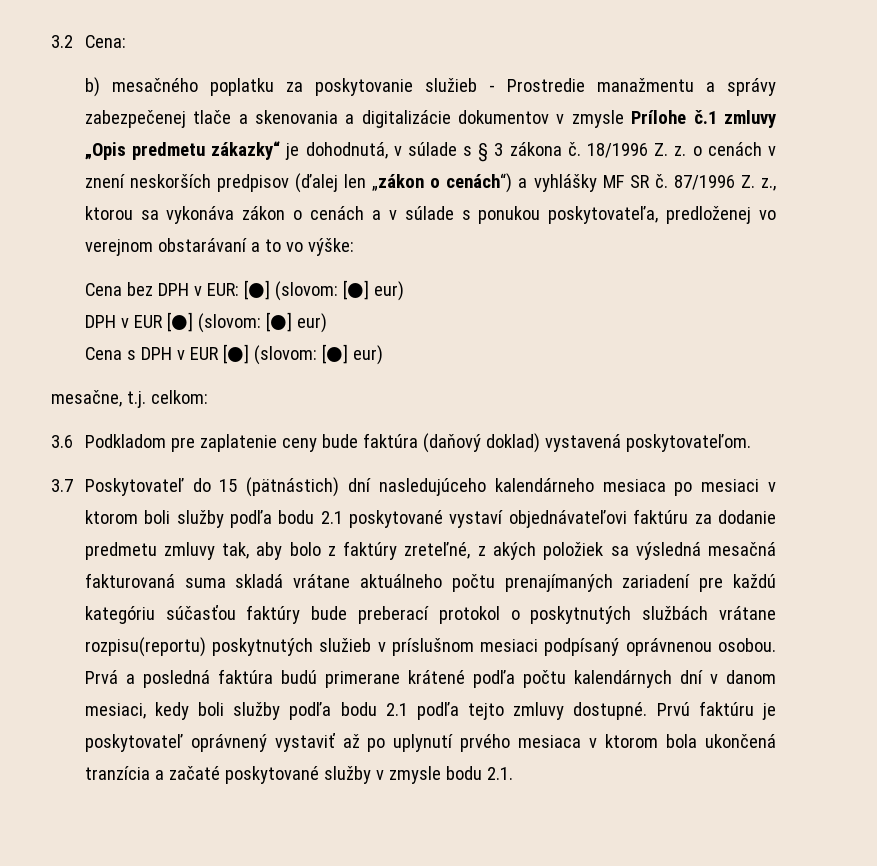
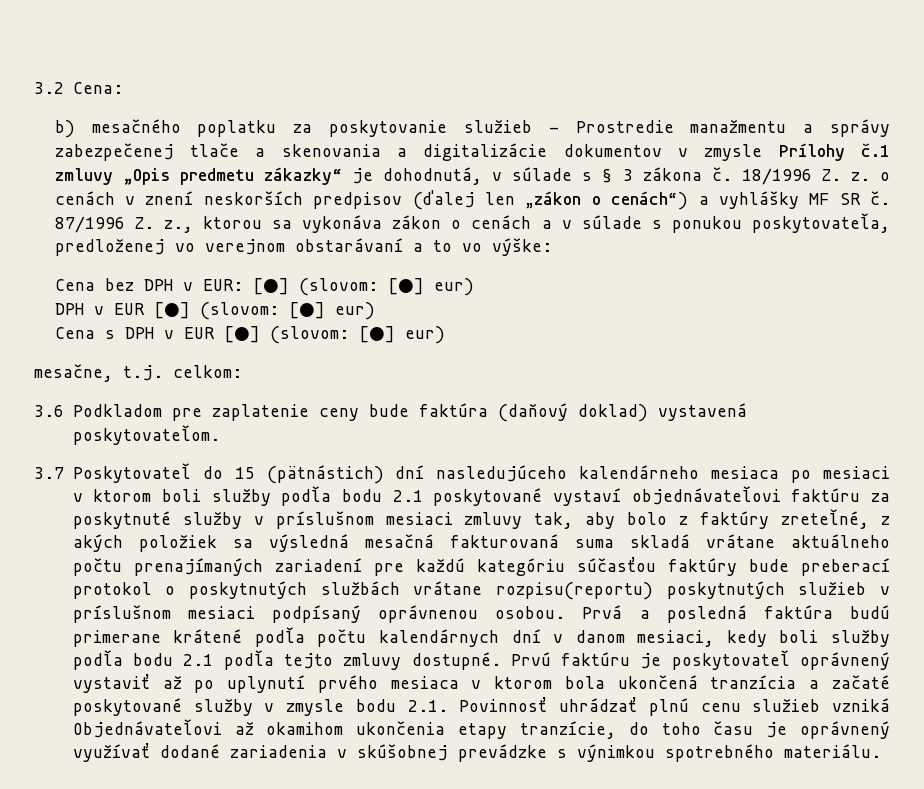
[631,110,687,124] Prílohe -> [778,143,845,161] Prílohy
[718,510,777,524] [84,542,157,560] dodanie predmetu -> [72,511,453,529] poskytnuté služby v príslušnom mesiaci
(513, 773) none -> [459,696,890,716] [72,719,891,739] [72,742,881,762] Povinnosť uhrádzať plnú cenu služieb vzniká Objednávateľovi až okamihom ukončenia etapy tranzície, do toho času je oprávnený využívať dodané zariadenia v skúšobnej prevádzke s výnimkou spotrebného materiálu.

